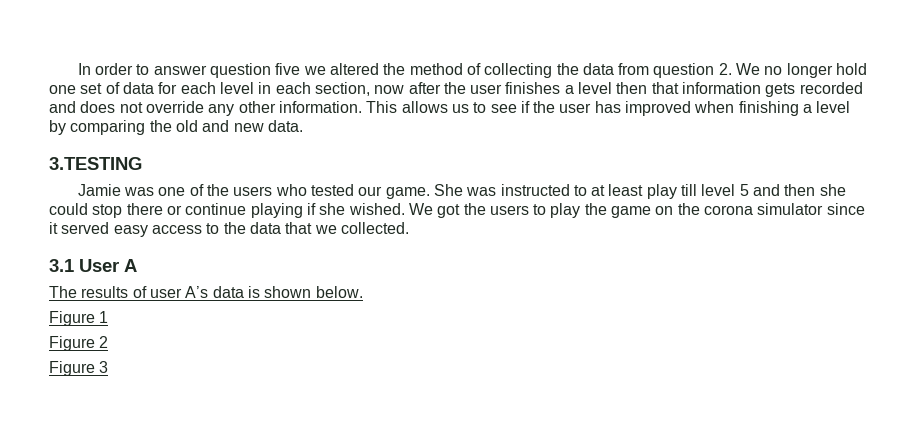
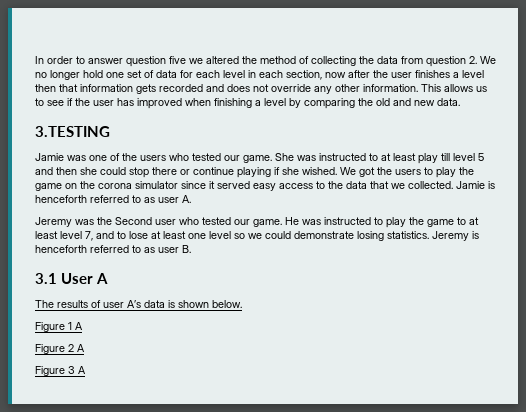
(409, 228) none -> [456,181,495,189] [35,195,191,203] [35,217,479,228] [35,231,479,241] [35,245,191,253] Jamie is henceforth referred to as user A. // Jeremy was the Second user who tested our game. He was instructed to play the game to at least level 7, and to lose at least one level so we could demonstrate losing statistics. Jeremy is henceforth referred to as user B.
(109, 317) none -> [75,322,83,330] A
(109, 342) none -> [77,344,85,352] A
(109, 367) none -> [78,366,86,374] A

